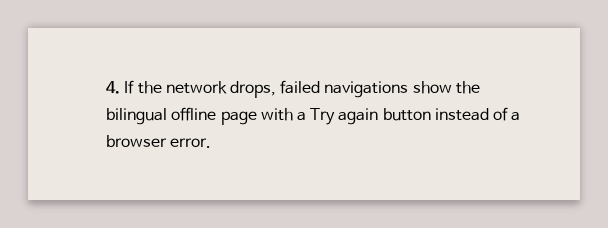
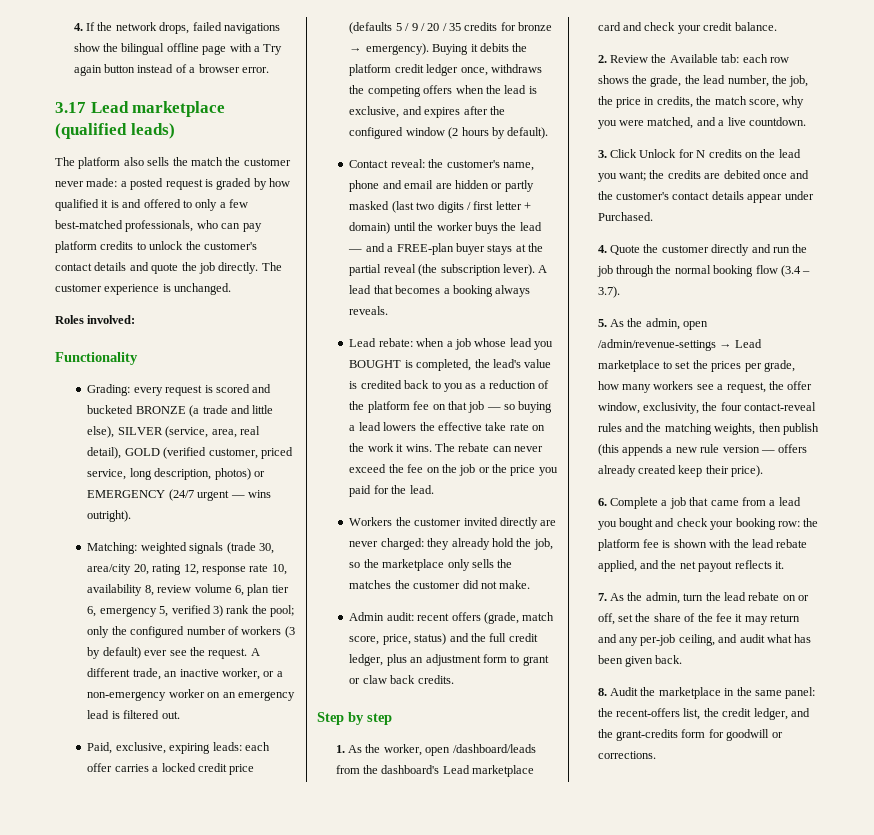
(212, 143) none -> [55,101,226,117] [55,123,175,139] [55,157,291,169] [55,178,290,190] [55,199,248,211] [55,220,262,232] [55,241,257,253] [55,262,282,274] [55,283,232,295] [55,315,136,324] [55,352,138,365] [87,384,272,396] [87,405,274,417] [87,426,260,438] [87,447,293,459] [87,468,265,480] [87,489,271,501] [87,510,132,522] [87,542,274,554] [87,564,287,575] [87,584,289,596] [87,605,295,617] [87,626,295,638] [87,647,260,659] [87,668,283,680] [87,689,295,701] [87,710,180,719] [87,742,270,754] [87,763,255,775] [349,22,553,34] [349,43,528,55] [349,64,542,76] [349,85,537,97] [349,106,505,118] [349,127,549,139] [349,159,534,171] [349,180,534,192] [349,201,532,213] [349,222,542,234] [348,243,544,255] [349,264,548,276] [349,285,531,297] [349,306,389,315] [349,338,554,350] [349,359,552,371] [349,380,550,392] [349,401,553,413] [349,422,546,431] [349,443,544,452] [349,464,558,476] [349,485,434,497] [349,517,557,529] [349,538,553,550] [349,559,513,571] [349,580,531,589] [349,612,555,624] [349,633,538,645] [349,654,549,666] [349,675,454,684] [317,712,392,725] [335,744,536,756] [335,765,535,777] [597,22,777,34] [597,54,789,63] [597,75,809,87] [597,96,805,108] [597,117,806,129] [597,149,801,158] [597,170,810,182] [597,191,814,203] [597,212,653,221] [597,244,808,256] [596,265,811,277] [597,286,620,298] [597,318,709,330] [597,339,763,351] [597,360,795,372] [597,381,813,393] [597,402,817,414] [597,423,819,435] [597,444,808,456] [597,465,764,477] [597,497,801,509] [597,518,819,530] [597,539,808,551] [597,560,784,572] [597,592,810,604] [597,613,801,625] [597,634,812,646] [597,655,683,667] [597,687,816,699] [597,708,810,720] [597,729,783,741] [597,751,656,759] // 3.17 Lead marketplace (qualified leads) // The platform also sells the match the customer never made: a posted request is graded by how qualified it is and offered to only a few best-matched professionals, who can pay platform credits to unlock the customer's contact details and quote the job directly. The customer experience is unchanged. // Roles involved: // Functionality // Grading: every request is scored and bucketed BRONZE (a trade and little else), SILVER (service, area, real detail), GOLD (verified customer, priced service, long description, photos) or EMERGENCY (24/7 urgent — wins outright). // Matching: weighted signals (trade 30, area/city 20, rating 12, response rate 10, availability 8, review volume 6, plan tier 6, emergency 5, verified 3) rank the pool; only the configured number of workers (3 by default) ever see the request. A different trade, an inactive worker, or a non-emergency worker on an emergency lead is filtered out. // Paid, exclusive, expiring leads: each offer carries a locked credit price (defaults 5 / 9 / 20 / 35 credits for bronze → emergency). Buying it debits the platform credit ledger once, withdraws the competing offers when the lead is exclusive, and expires after the configured window (2 hours by default). // Contact reveal: the customer's name, phone and email are hidden or partly masked (last two digits / first letter + domain) until the worker buys the lead — and a FREE-plan buyer stays at the partial reveal (the subscription lever). A lead that becomes a booking always reveals. // Lead rebate: when a job whose lead you BOUGHT is completed, the lead's value is credited back to you as a reduction of the platform fee on that job — so buying a lead lowers the effective take rate on the work it wins. The rebate can never exceed the fee on the job or the price you paid for the lead. // Workers the customer invited directly are never charged: they already hold the job, so the marketplace only sells the matches the customer did not make. // Admin audit: recent offers (grade, match score, price, status) and the full credit ledger, plus an adjustment form to grant or claw back credits. // Step by step // 1. As the worker, open /dashboard/leads from the dashboard's Lead marketplace card and check your credit balance. // 2. Review the Available tab: each row shows the grade, the lead number, the job, the price in credits, the match score, why you were matched, and a live countdown. // 3. Click Unlock for N credits on the lead you want; the credits are debited once and the customer's contact details appear under Purchased. // 4. Quote the customer directly and run the job through the normal booking flow (3.4 – 3.7). // 5. As the admin, open /admin/revenue-settings → Lead marketplace to set the prices per grade, how many workers see a request, the offer window, exclusivity, the four contact-reveal rules and the matching weights, then publish (this appends a new rule version — offers already created keep their price). // 6. Complete a job that came from a lead you bought and check your booking row: the platform fee is shown with the lead rebate applied, and the net payout reflects it. // 7. As the admin, turn the lead rebate on or off, set the share of the fee it may return and any per-job ceiling, and audit what has been given back. // 8. Audit the marketplace in the same panel: the recent-offers list, the credit ledger, and the grant-credits form for goodwill or corrections.

